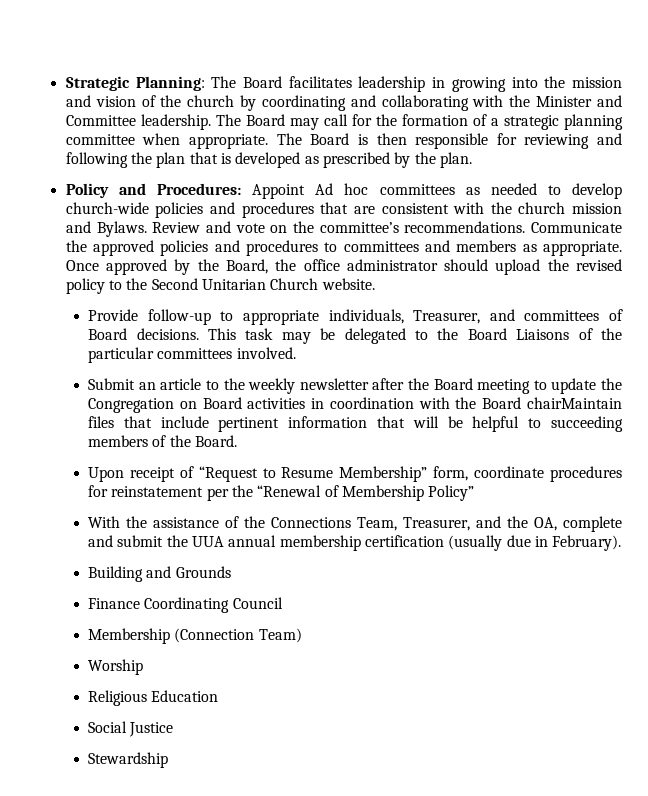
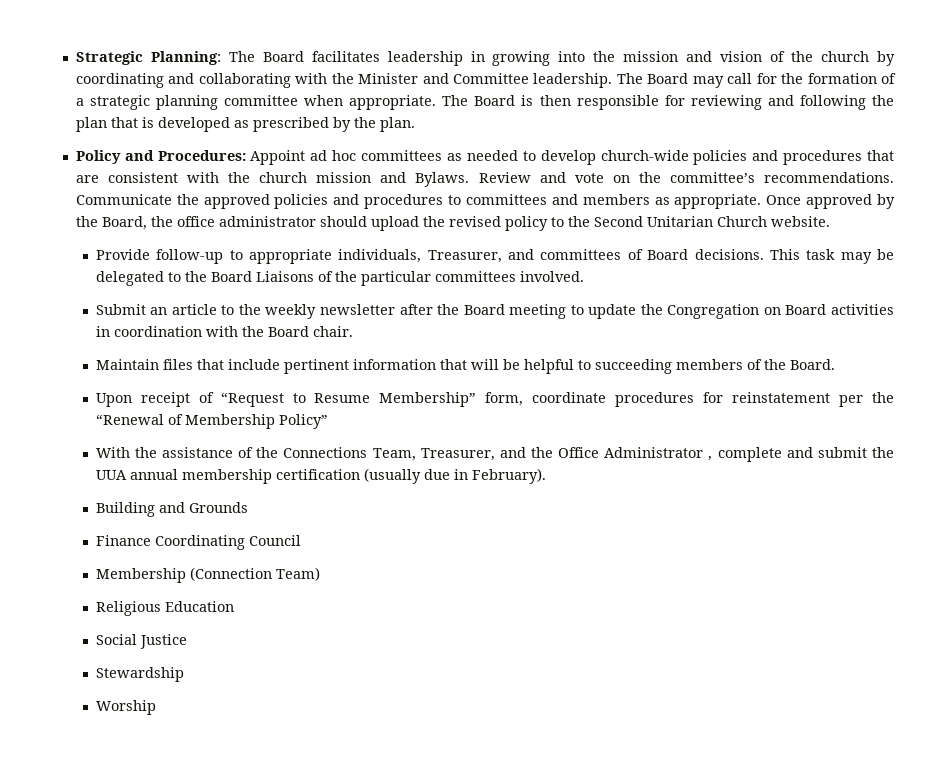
[315,183,334,195] Ad -> [310,150,328,161] ad
[527,397,623,409] chairMaintain -> [312,326,353,337] [95,359,159,370] chair. // Maintain
[534,517,558,531] OA, -> [558,447,713,461] Office Administrator ,
[88,659,144,675] // Worship -> (320, 574) none
(169, 760) none -> [95,700,156,715] // Worship

